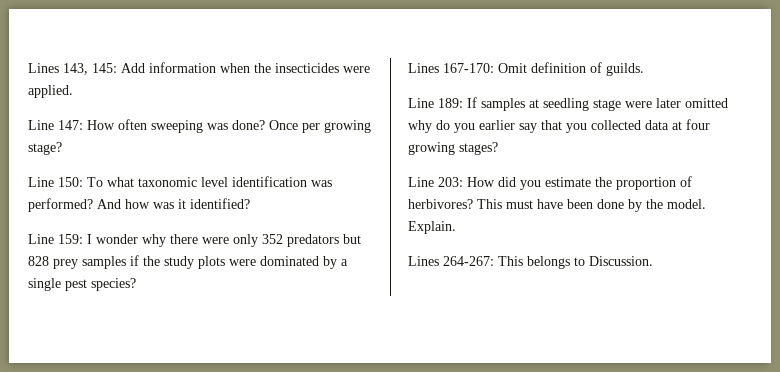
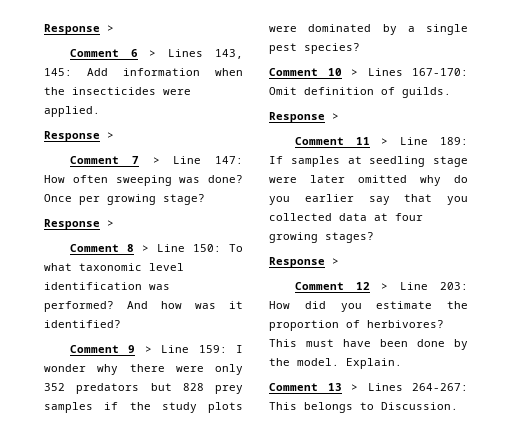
(28, 68) none -> [44,24,114,35] [69,49,157,57] Response > // Comment 6 >
(73, 91) none -> [44,131,114,142] [69,156,160,164] Response > // Comment 7 >
(62, 148) none -> [44,219,114,230] [69,244,149,252] Response > // Comment 8 >
(250, 203) none -> [69,345,152,353] Comment 9 >
(136, 284) none -> [269,68,358,76] Comment 10 >
(644, 69) none -> [269,112,339,123] [294,137,389,145] Response > // Comment 11 >
(498, 148) none -> [269,257,339,268] [294,282,389,290] Response > // Comment 12 >
(456, 227) none -> [269,383,358,391] Comment 13 >

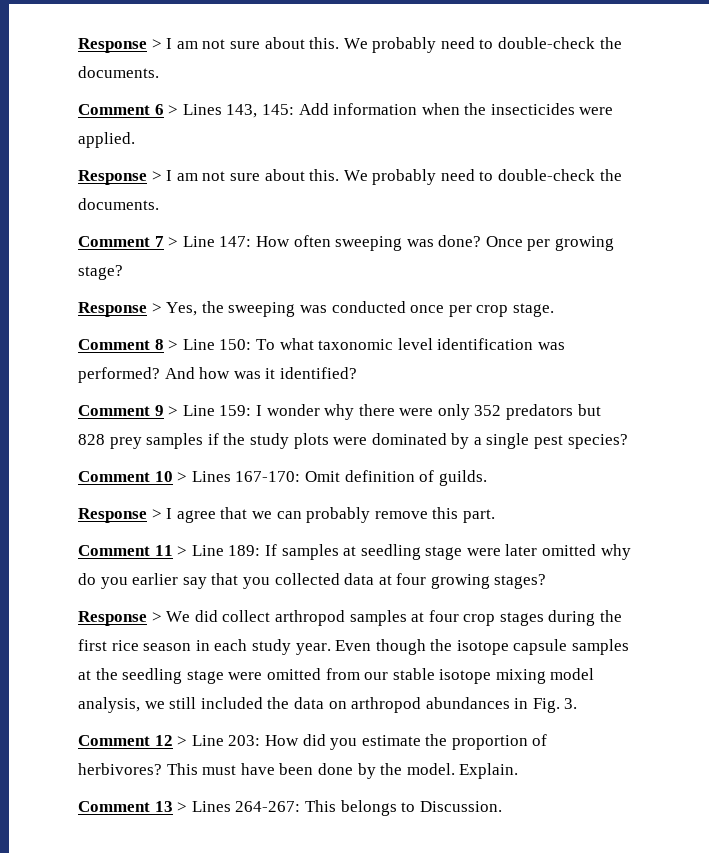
[44,24,114,35] Response > -> [78,37,622,53] [78,66,159,78] Response > I am not sure about this. We probably need to double-check the documents.
(114, 135) none -> [166,169,622,185] [78,198,159,210] I am not sure about this. We probably need to double-check the documents.
(114, 223) none -> [166,301,554,317] Yes, the sweeping was conducted once per crop stage.
(339, 116) none -> [166,507,495,523] I agree that we can probably remove this part.
(339, 261) none -> [166,610,623,626] [78,639,630,655] [78,668,595,684] [78,697,578,713] We did collect arthropod samples at four crop stages during the first rice season in each study year. Even though the isotope capsule samples at the seedling stage were omitted from our stable isotope mixing model analysis, we still included the data on arthropod abundances in Fig. 3.

